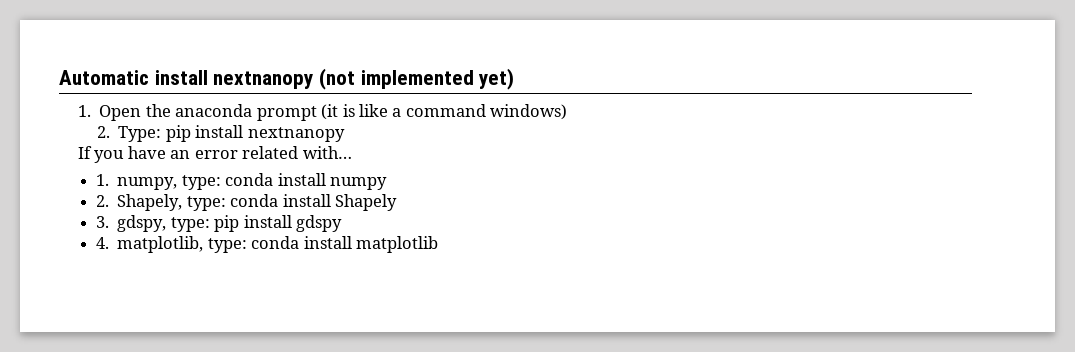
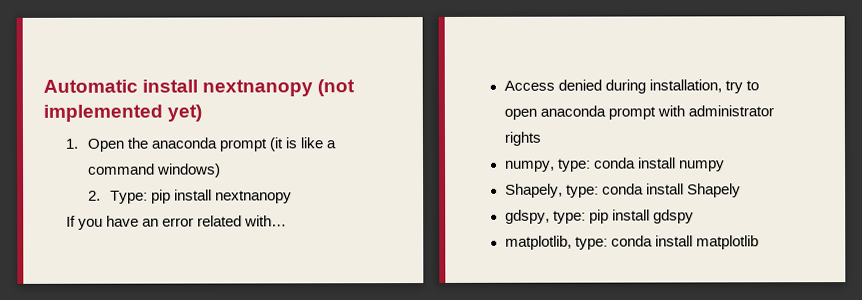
[96,174,110,186] 1. -> [503,79,759,94] [503,105,774,120] [503,131,541,146] Access denied during installation, try to open anaconda prompt with administrator rights //
[96,195,110,207] 2. -> (725, 166) none
[96,216,110,228] 3. -> (741, 190) none
[96,237,110,249] 4. -> (694, 216) none

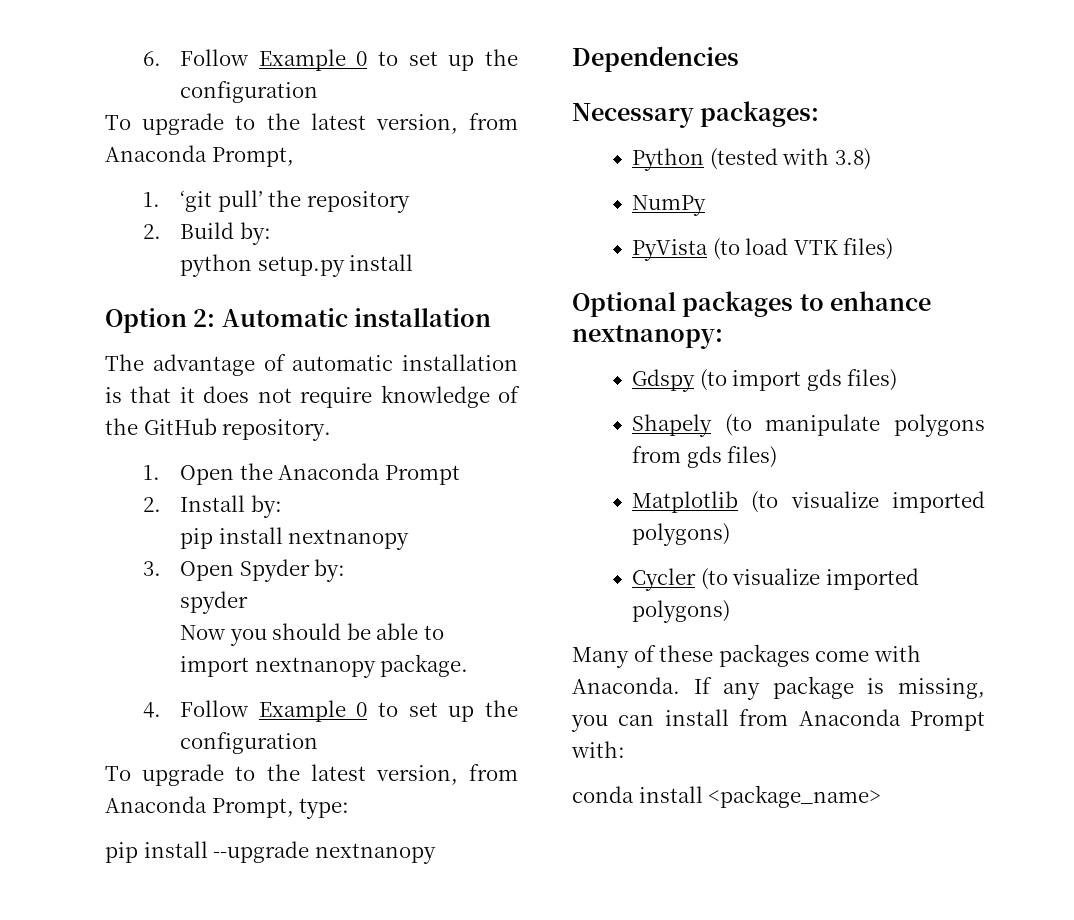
[43,79,356,97] [43,104,203,122] [65,137,337,152] [88,163,222,178] [88,190,149,204] Automatic install nextnanopy (not implemented yet) // 1. Open the anaconda prompt (it is like a command windows) // 2. Type: -> [142,49,519,71] [180,81,319,103] [105,113,518,135] [105,145,294,167] [142,190,410,213] [142,222,271,245] [180,254,414,277] [105,308,492,333] [105,354,518,376] [105,385,520,408] [105,418,332,441] [142,463,460,485] [142,495,282,518] 6. Follow Example 0 to set up the configuration // To upgrade to the latest version, from Anaconda Prompt, // 1. ‘git pull’ the repository // 2. Build by: // python setup.py install // Option 2: Automatic installation // The advantage of automatic installation is that it does not require knowledge of the GitHub repository. // 1. Open the Anaconda Prompt // 2. Install by: //
[66,215,288,230] [503,79,759,94] [503,105,774,120] [503,131,541,146] [504,157,725,172] [504,183,741,198] [504,209,694,224] [504,235,759,250] If you have an error related with… // Access denied during installation, try to open anaconda prompt with administrator rights // numpy, type: conda install numpy // Shapely, type: conda install Shapely // gdspy, type: pip install gdspy // matplotlib, type: conda install matplotlib -> [142,559,346,582] [180,591,249,614] [180,623,444,646] [180,654,469,678] [142,700,519,722] [180,732,319,754] [105,764,518,786] [105,796,350,819] [105,841,436,864] [572,46,739,72] [572,101,820,128] [632,148,871,171] [632,195,707,216] [632,238,894,261] [572,291,932,317] [572,325,723,349] [632,369,898,392] [632,414,985,437] [632,446,778,468] [632,491,985,513] [632,523,731,546] [632,568,919,591] [632,600,731,623] [572,644,921,668] [572,676,985,700] [571,709,985,732] [571,741,625,758] [572,785,882,808] 3. Open Spyder by: // spyder // Now you should be able to import nextnanopy package. // 4. Follow Example 0 to set up the configuration // To upgrade to the latest version, from Anaconda Prompt, type: // pip install --upgrade nextnanopy // Dependencies // Necessary packages: // Python (tested with 3.8) // NumPy // PyVista (to load VTK files) // Optional packages to enhance nextnanopy: // Gdspy (to import gds files) // Shapely (to manipulate polygons from gds files) // Matplotlib (to visualize imported polygons) // Cycler (to visualize imported polygons) // Many of these packages come with Anaconda. If any package is missing, you can install from Anaconda Prompt with: // conda install <package_name>

